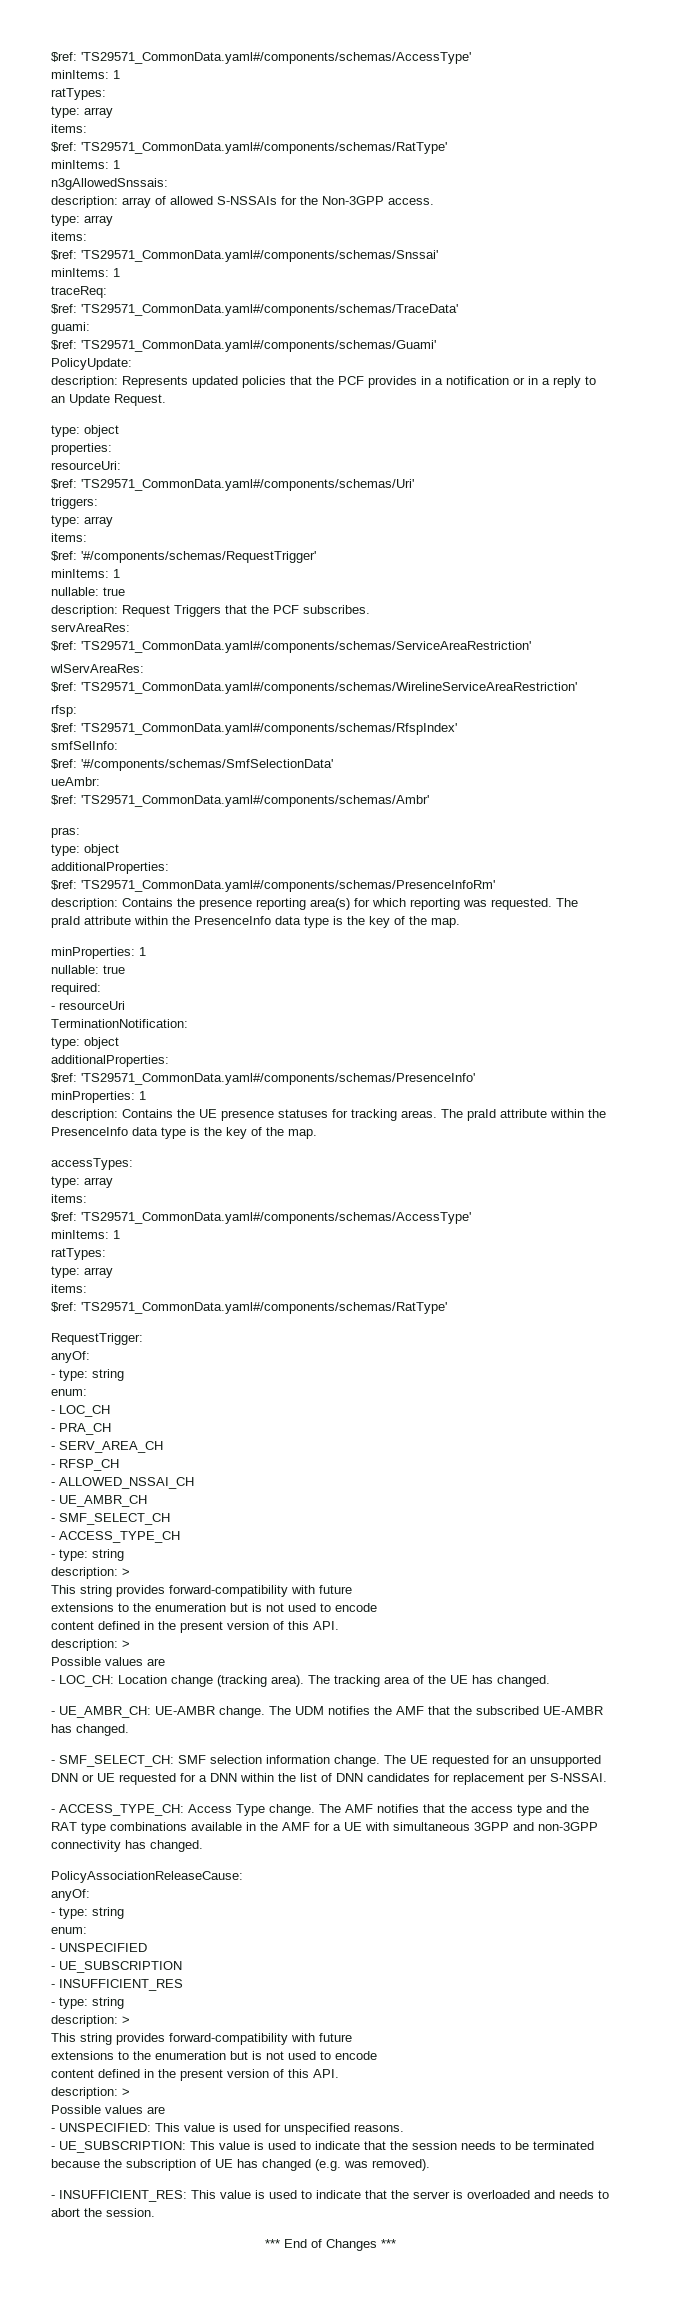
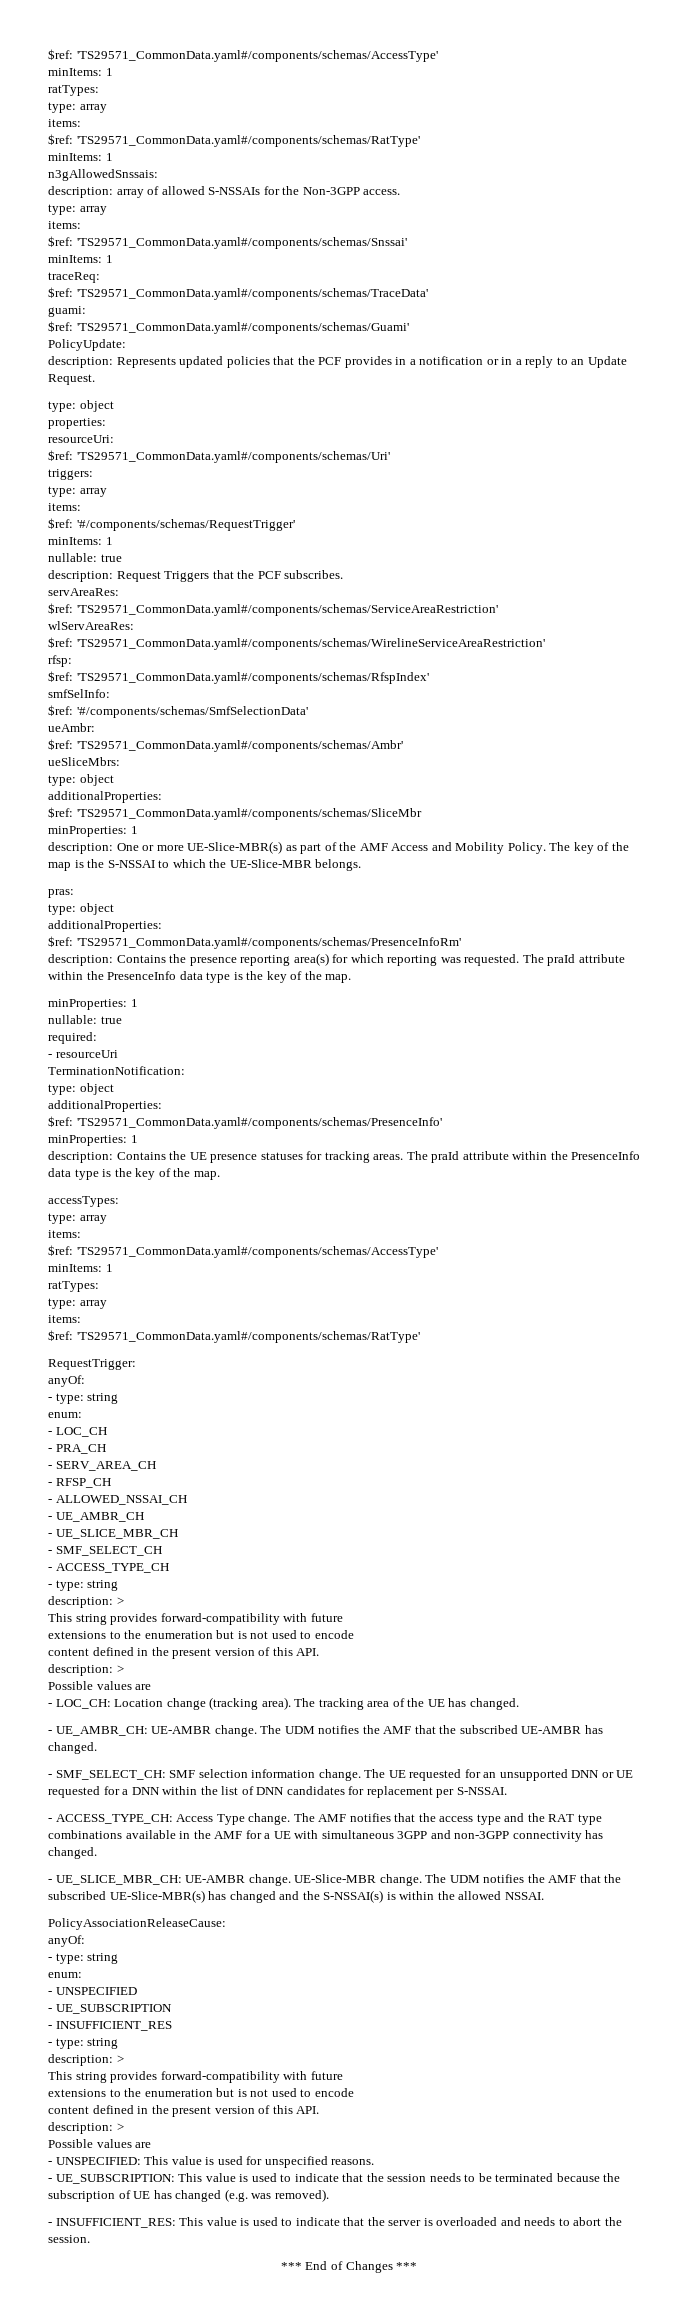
(429, 801) none -> [48,757,120,766] [48,774,114,786] [48,791,162,803] [48,807,422,820] [48,826,138,837] [48,841,629,854] [48,859,362,871] // ueSliceMbrs: // type: object // additionalProperties: // $ref: 'TS29571_CommonData.yaml#/components/schemas/SliceMbr // minProperties: 1 // description: One or more UE-Slice-MBR(s) as part of the AMF Access and Mobility Policy. The key of the map is the S-NSSAI to which the UE-Slice-MBR belongs.
(147, 1501) none -> [48,1529,178,1539] // - UE_SLICE_MBR_CH
(203, 1846) none -> [48,1874,622,1886] [48,1890,544,1903] // - UE_SLICE_MBR_CH: UE-AMBR change. UE-Slice-MBR change. The UDM notifies the AMF that the subscribed UE-Slice-MBR(s) has changed and the S-NSSAI(s) is within the allowed NSSAI.

